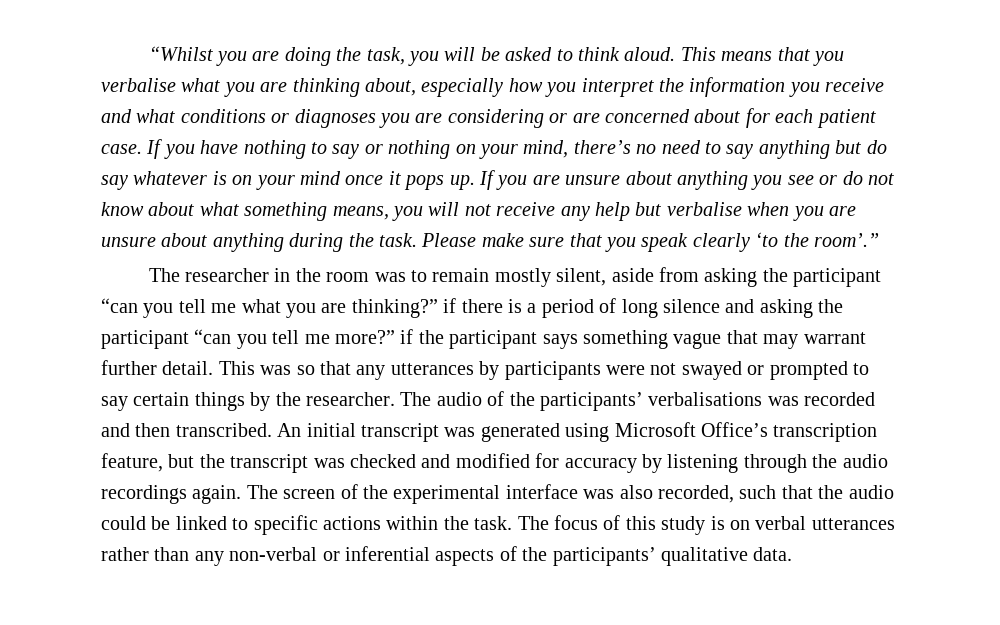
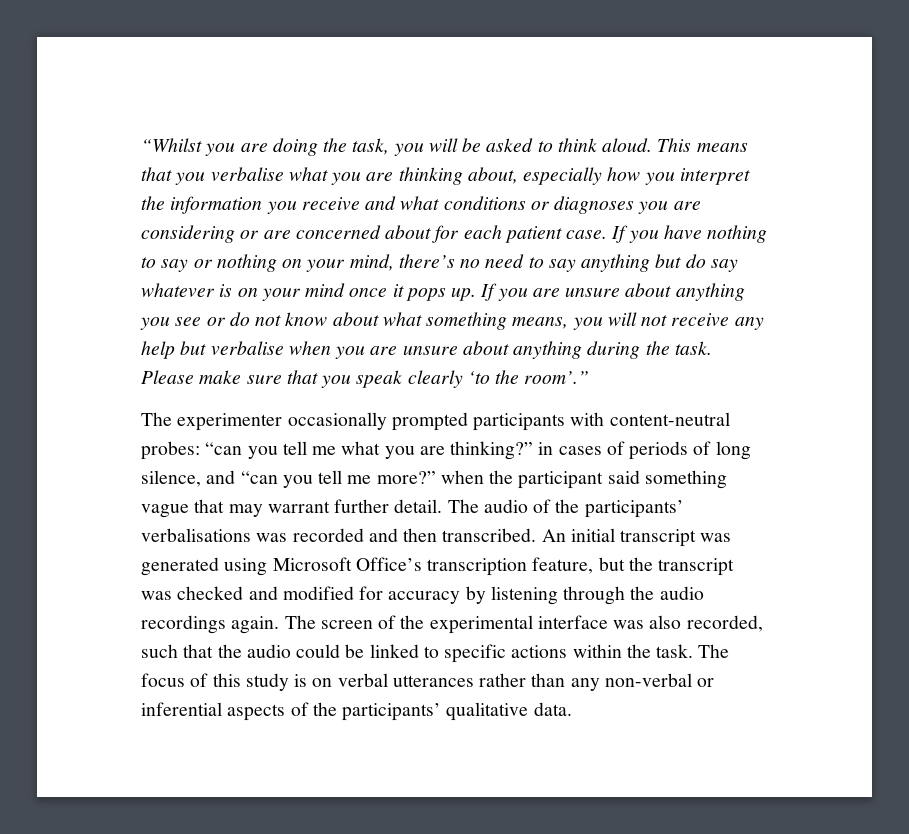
[184,267,882,287] researcher in the room was to remain mostly silent, aside from asking the participant -> [177,412,730,431] [141,441,200,460] experimenter occasionally prompted participants with content-neutral probes:
[443,298,844,318] [101,330,189,349] if there is a period of long silence and asking the participant -> [538,441,751,460] [141,470,236,487] in cases of periods of long silence, and
[400,329,578,349] if the participant says -> [440,470,640,489] when the participant said
[218,361,869,380] [101,392,395,411] This was so that any utterances by participants were not swayed or prompted to say certain things by the researcher. -> (443, 506) none

